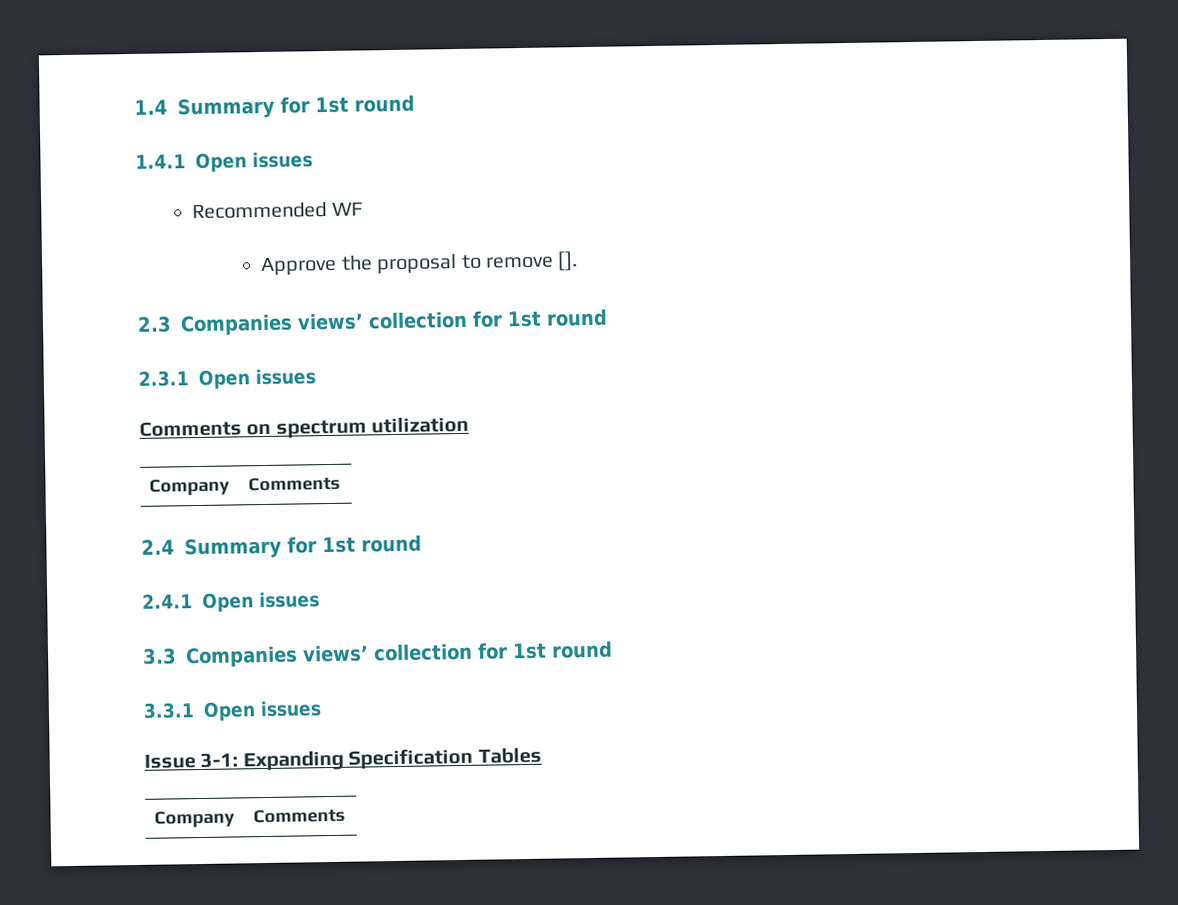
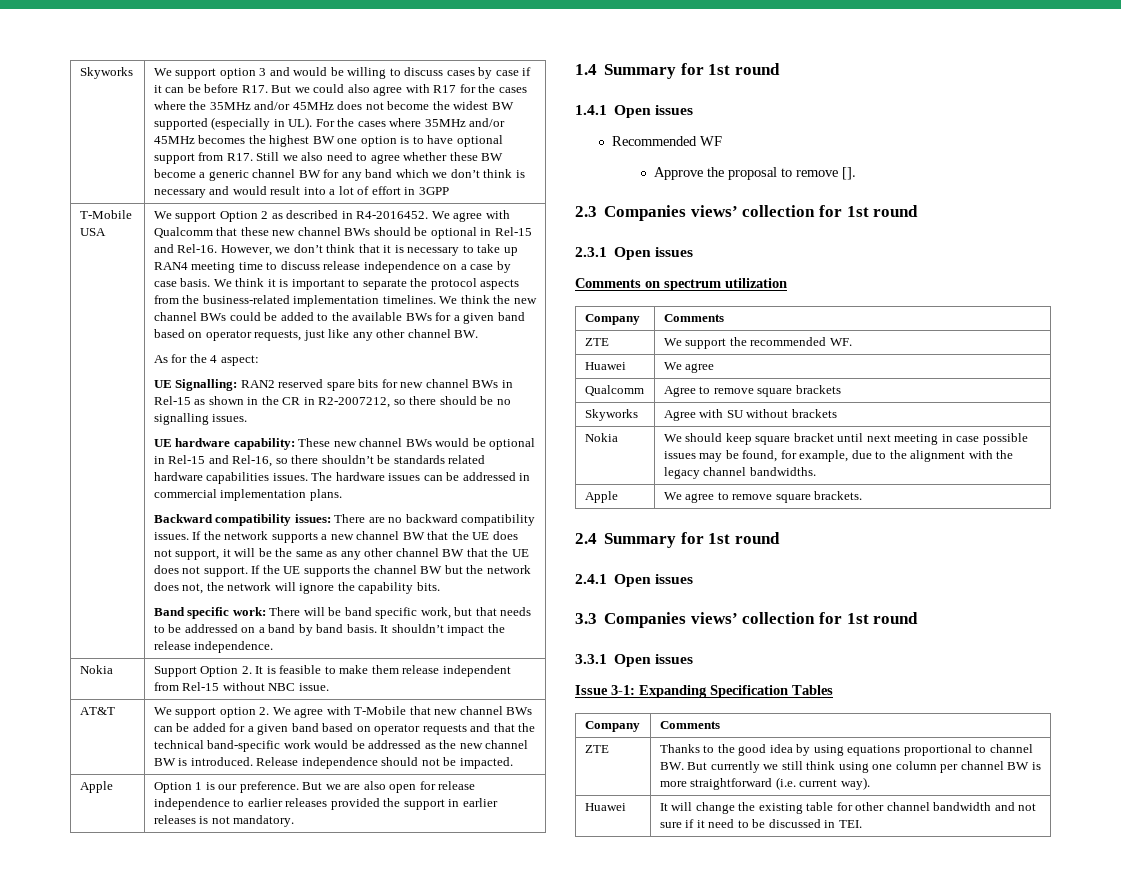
(134, 107) none -> [79,67,133,79] [153,67,532,79] [153,84,527,96] [153,101,514,110] [153,117,506,130] [153,135,503,147] [153,152,504,164] [153,169,525,181] [153,186,449,198] [79,210,132,219] [79,228,106,236] [153,210,510,222] [153,227,532,239] [153,244,518,256] [153,261,511,273] [153,278,520,290] [153,295,537,307] [153,312,525,324] [153,329,479,341] [153,354,259,366] [153,379,513,391] [153,396,511,408] [153,413,248,425] [153,438,536,450] [153,455,486,467] [153,472,531,484] [153,489,342,501] [153,514,536,526] [153,531,518,543] [153,548,529,560] [153,565,531,577] [153,582,440,594] [153,607,532,619] [153,624,505,636] [153,641,274,653] [79,665,113,674] [153,665,511,677] [153,682,329,691] [79,707,115,715] [153,706,533,718] [153,723,536,735] [153,740,529,752] [153,757,513,769] [79,781,113,793] [153,781,476,793] [153,798,498,810] [153,815,295,827] Skyworks | We support option 3 and would be willing to discuss cases by case if it can be before R17. But we could also agree with R17 for the cases where the 35MHz and/or 45MHz does not become the widest BW supported (especially in UL). For the cases where 35MHz and/or 45MHz becomes the highest BW one option is to have optional support from R17. Still we also need to agree whether these BW become a generic channel BW for any band which we don’t think is necessary and would result into a lot of effort in 3GPP // T-Mobile USA | We support Option 2 as described in R4-2016452. We agree with Qualcomm that these new channel BWs should be optional in Rel-15 and Rel-16. However, we don’t think that it is necessary to take up RAN4 meeting time to discuss release independence on a case by case basis. We think it is important to separate the protocol aspects from the business-related implementation timelines. We think the new channel BWs could be added to the available BWs for a given band based on operator requests, just like any other channel BW. // As for the 4 aspect: // UE Signalling: RAN2 reserved spare bits for new channel BWs in Rel-15 as shown in the CR in R2-2007212, so there should be no signalling issues. // UE hardware capability: These new channel BWs would be optional in Rel-15 and Rel-16, so there shouldn’t be standards related hardware capabilities issues. The hardware issues can be addressed in commercial implementation plans. // Backward compatibility issues: There are no backward compatibility issues. If the network supports a new channel BW that the UE does not support, it will be the same as any other channel BW that the UE does not support. If the UE supports the channel BW but the network does not, the network will ignore the capability bits. // Band specific work: There will be band specific work, but that needs to be addressed on a band by band basis. It shouldn’t impact the release independence. // Nokia | Support Option 2. It is feasible to make them release independent from Rel-15 without NBC issue. // AT&T | We support option 2. We agree with T-Mobile that new channel BWs can be added for a given band based on operator requests and that the technical band-specific work would be addressed as the new channel BW is introduced. Release independence should not be impacted. // Apple | Option 1 is our preference. But we are also open for release independence to earlier releases provided the support in earlier releases is not mandatory. //
(341, 484) none -> [584,338,609,346] [663,337,852,349] [584,362,626,370] [663,362,715,373] [584,385,644,396] [663,385,841,397] [584,409,638,421] [663,409,837,421] [584,433,618,442] [663,433,1028,445] [663,450,1014,462] [663,467,816,479] [584,491,618,503] [663,491,863,503] // ZTE | We support the recommended WF. // Huawei | We agree // Qualcomm | Agree to remove square brackets // Skyworks | Agree with SU without brackets // Nokia | We should keep square bracket until next meeting in case possible issues may be found, for example, due to the alignment with the legacy channel bandwidths. // Apple | We agree to remove square brackets.
(346, 816) none -> [584,745,609,753] [659,744,1033,756] [659,761,1041,773] [659,777,870,790] [584,803,626,811] [659,802,1037,814] [659,819,862,828] // ZTE | Thanks to the good idea by using equations proportional to channel BW. But currently we still think using one column per channel BW is more straightforward (i.e. current way). // Huawei | It will change the existing table for other channel bandwidth and not sure if it need to be discussed in TEI.

